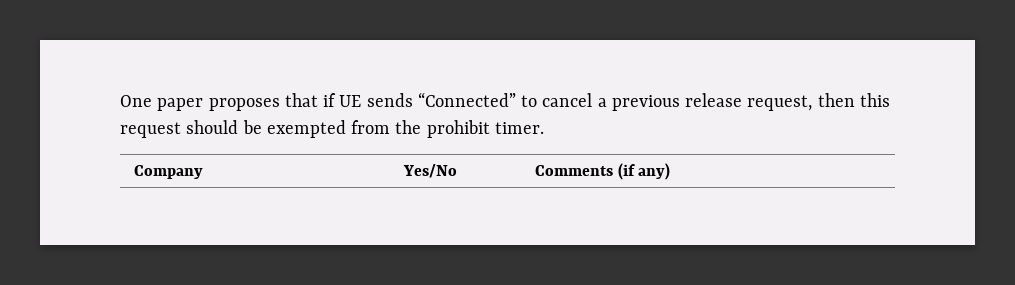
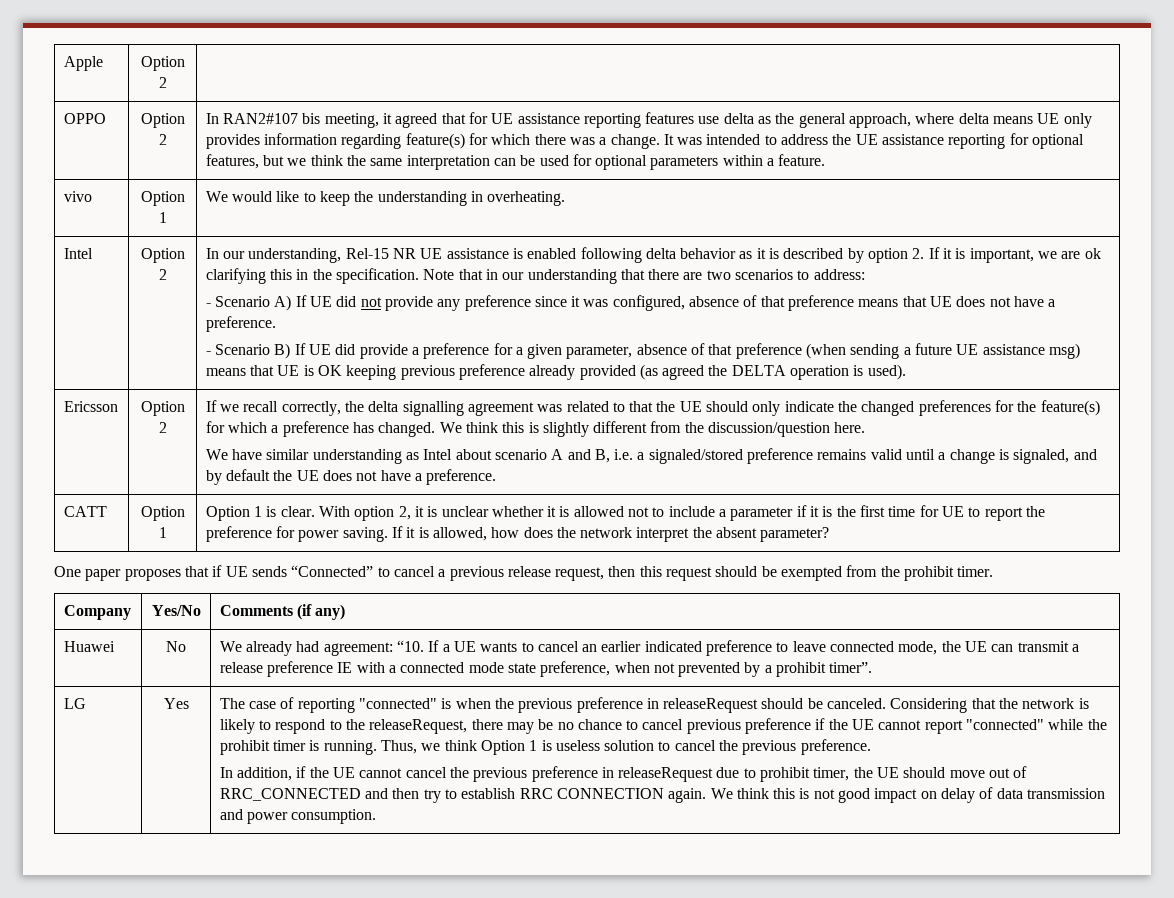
(120, 101) none -> [63,56,103,71] [140,56,185,71] [158,77,167,88] [63,113,106,124] [140,113,185,128] [158,134,167,145] [205,112,1092,128] [205,133,1085,149] [205,154,826,170] [63,191,92,202] [140,191,185,206] [158,212,167,223] [205,191,566,206] [63,248,93,259] [140,248,185,263] [158,269,167,280] [205,247,1101,263] [205,268,865,284] [205,295,1056,311] [205,316,276,332] [205,343,1080,359] [205,364,906,380] [63,401,118,412] [140,401,185,416] [158,422,167,433] [205,400,1100,416] [205,421,866,437] [205,448,1097,464] [205,469,497,485] [63,506,107,517] [140,506,185,521] [158,527,167,538] [205,505,1045,521] [205,526,830,542] Apple | Option 2 | // OPPO | Option 2 | In RAN2#107 bis meeting, it agreed that for UE assistance reporting features use delta as the general approach, where delta means UE only provides information regarding feature(s) for which there was a change. It was intended to address the UE assistance reporting for optional features, but we think the same interpretation can be used for optional parameters within a feature. // vivo | Option 1 | We would like to keep the understanding in overheating. // Intel | Option 2 | In our understanding, Rel-15 NR UE assistance is enabled following delta behavior as it is described by option 2. If it is important, we are ok clarifying this in the specification. Note that in our understanding that there are two scenarios to address: // - Scenario A) If UE did not provide any preference since it was configured, absence of that preference means that UE does not have a preference. // - Scenario B) If UE did provide a preference for a given parameter, absence of that preference (when sending a future UE assistance msg) means that UE is OK keeping previous preference already provided (as agreed the DELTA operation is used). // Ericsson | Option 2 | If we recall correctly, the delta signalling agreement was related to that the UE should only indicate the changed preferences for the feature(s) for which a preference has changed. We think this is slightly different from the discussion/question here. // We have similar understanding as Intel about scenario A and B, i.e. a signaled/stored preference remains valid until a change is signaled, and by default the UE does not have a preference. // CATT | Option 1 | Option 1 is clear. With option 2, it is unclear whether it is allowed not to include a parameter if it is the first time for UE to report the preference for power saving. If it is allowed, how does the network interpret the absent parameter? //
(671, 171) none -> [63,641,115,652] [166,641,186,652] [219,640,1079,656] [219,661,873,677] [63,698,86,709] [163,698,189,709] [219,697,1089,713] [219,718,1107,734] [219,739,871,755] [219,766,1028,782] [219,787,1106,803] [219,809,377,824] // Huawei | No | We already had agreement: “10. If a UE wants to cancel an earlier indicated preference to leave connected mode, the UE can transmit a release preference IE with a connected mode state preference, when not prevented by a prohibit timer”. // LG | Yes | The case of reporting "connected" is when the previous preference in releaseRequest should be canceled. Considering that the network is likely to respond to the releaseRequest, there may be no chance to cancel previous preference if the UE cannot report "connected" while the prohibit timer is running. Thus, we think Option 1 is useless solution to cancel the previous preference. // In addition, if the UE cannot cancel the previous preference in releaseRequest due to prohibit timer, the UE should move out of RRC_CONNECTED and then try to establish RRC CONNECTION again. We think this is not good impact on delay of data transmission and power consumption.

